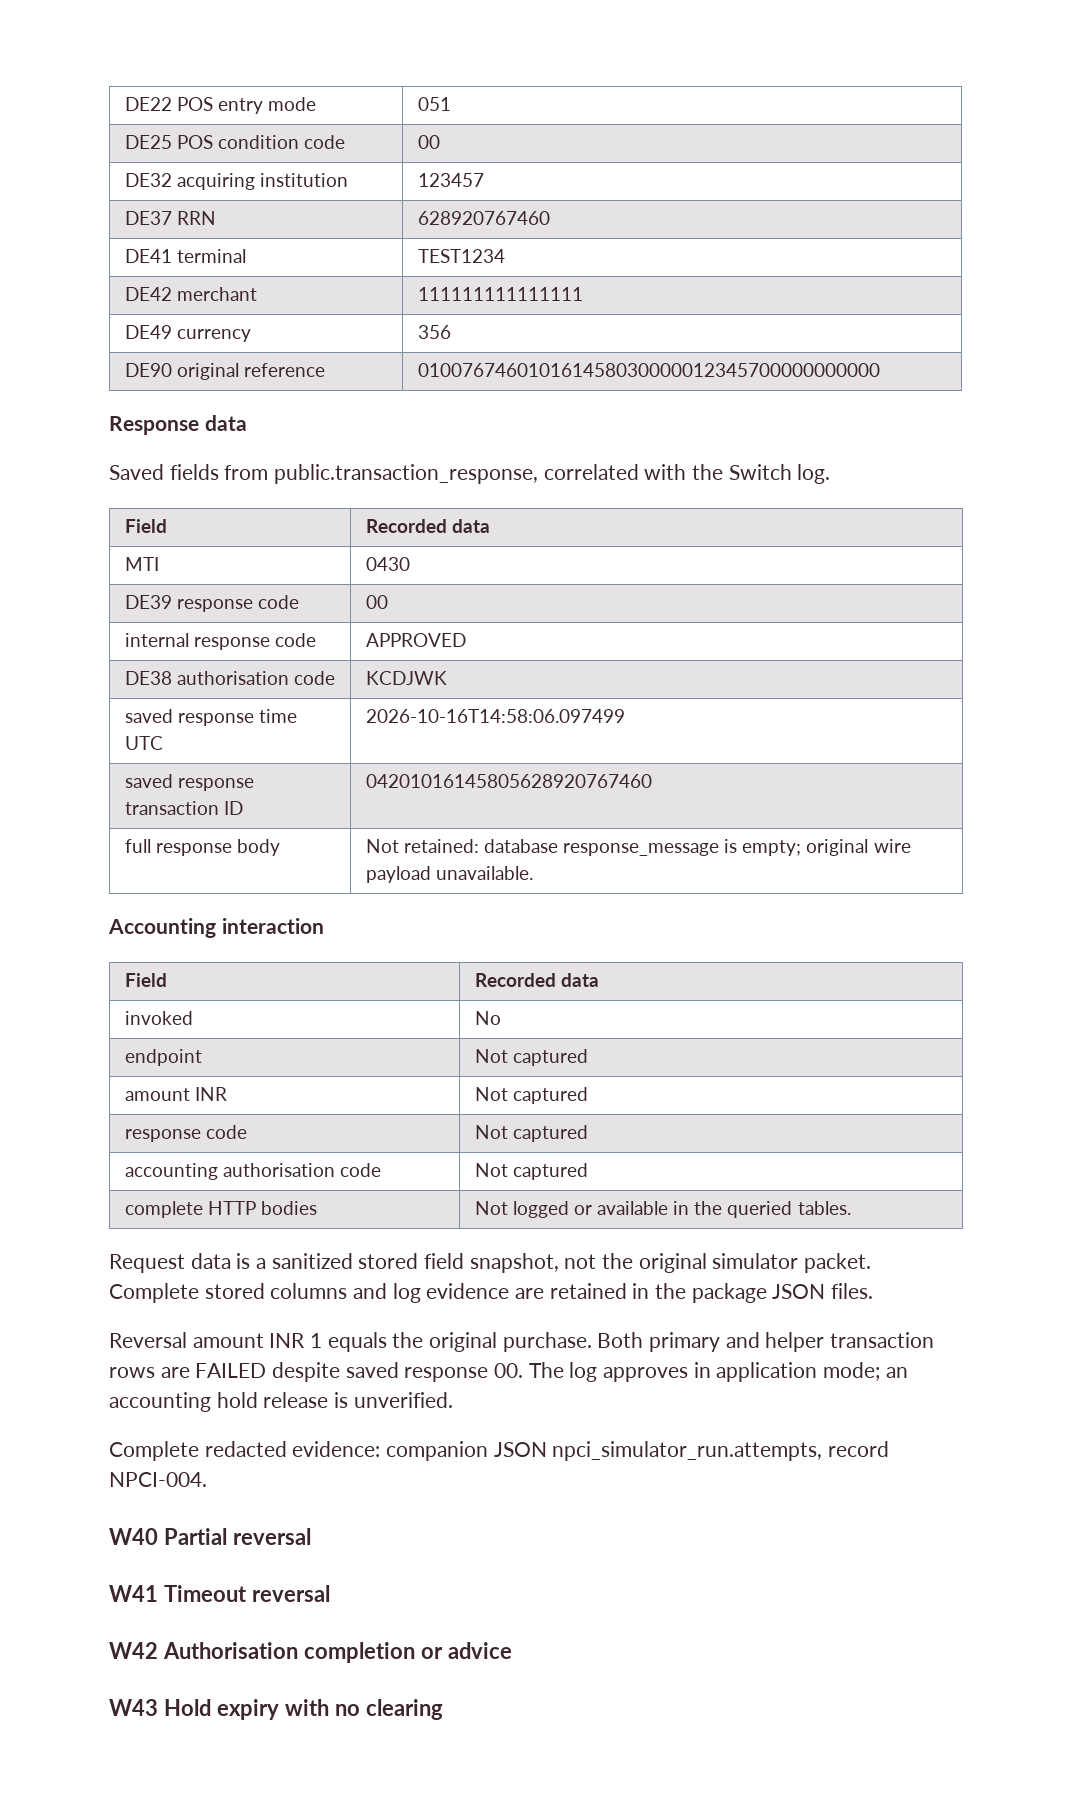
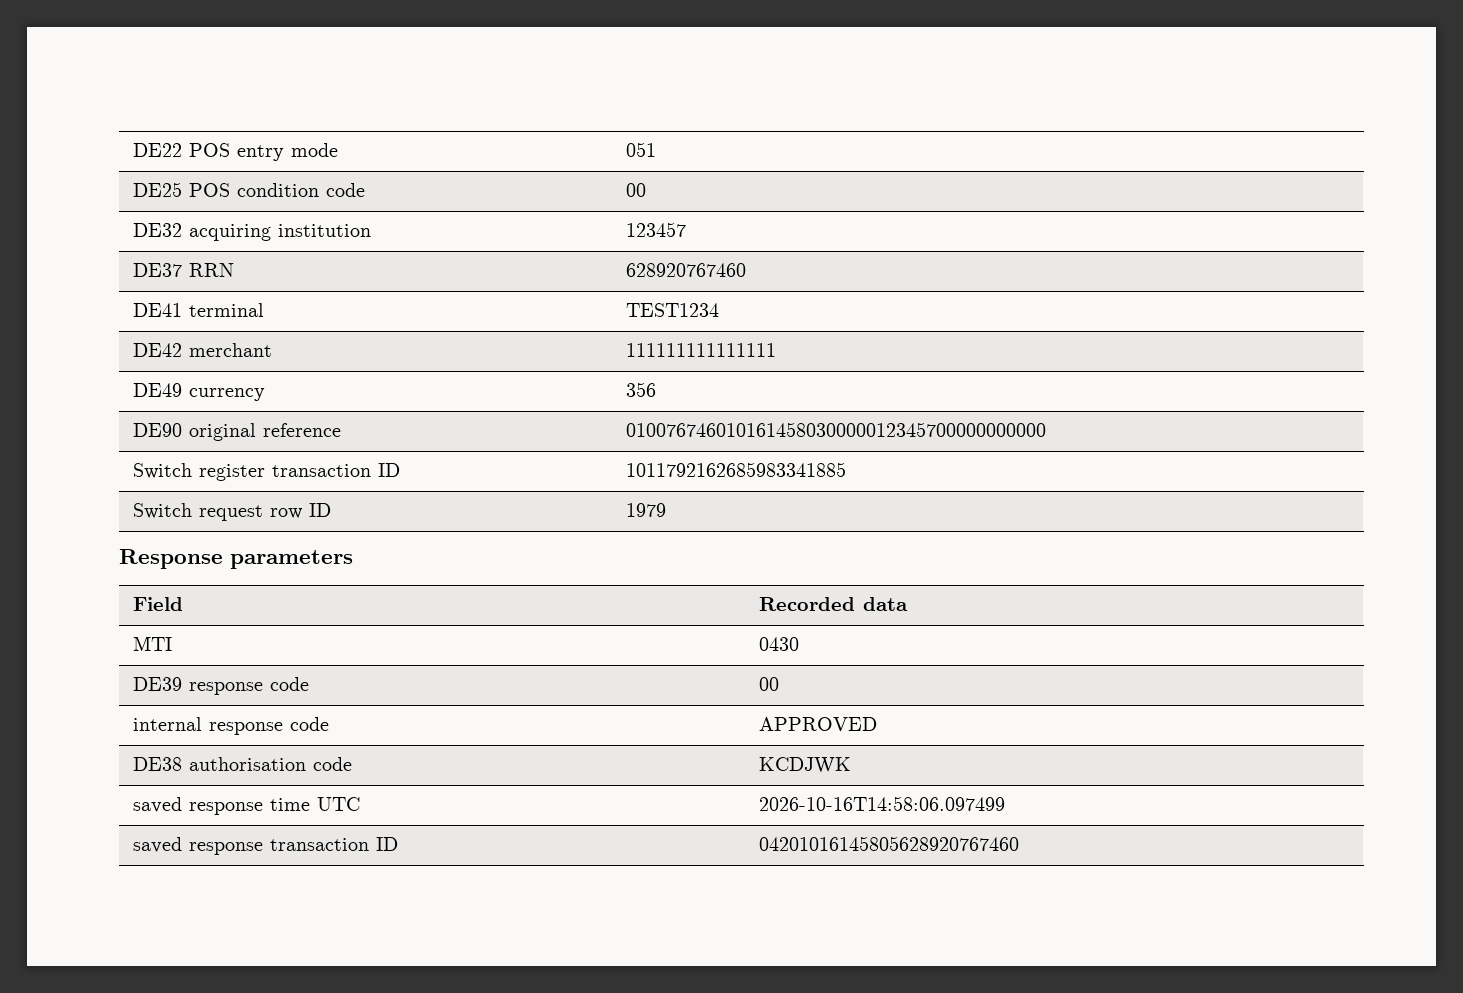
[109,415,247,435] [109,464,831,484] // Response data // Saved fields from public.transaction_response, correlated with the Switch log. -> [132,463,400,481] [625,462,846,477] [132,503,331,521] [625,503,666,517] [119,549,353,569] // Switch register transaction ID | 1011792162685983341885 // Switch request row ID | 1979 // Response parameters
[124,839,280,856] [365,839,911,856] [365,866,533,883] [108,918,324,938] [124,973,167,987] [474,973,599,987] [124,1011,193,1025] [474,1011,501,1025] [124,1049,202,1066] [474,1049,588,1066] [124,1087,227,1101] [474,1087,588,1104] [124,1125,247,1142] [474,1125,588,1142] [124,1163,381,1180] [474,1163,588,1180] [124,1201,317,1218] [474,1201,851,1218] [109,1253,872,1273] [109,1283,874,1303] [109,1332,935,1352] [109,1362,908,1382] [109,1392,453,1412] [109,1441,890,1461] [109,1472,207,1487] [109,1528,311,1545] [109,1585,330,1602] [109,1642,512,1663] [109,1699,443,1720] // full response body | Not retained: database response_message is empty; original wire payload unavailable. // Accounting interaction // Field | Recorded data // invoked | No // endpoint | Not captured // amount INR | Not captured // response code | Not captured // accounting authorisation code | Not captured // complete HTTP bodies | Not logged or available in the queried tables. // Request data is a sanitized stored field snapshot, not the original simulator packet. Complete stored columns and log evidence are retained in the package JSON files. // Reversal amount INR 1 equals the original purchase. Both primary and helper transaction rows are FAILED despite saved response 00. The log approves in application mode; an accounting hold release is unverified. // Complete redacted evidence: companion JSON npci_simulator_run.attempts, record NPCI-004. // W40 Partial reversal // W41 Timeout reversal // W42 Authorisation completion or advice // W43 Hold expiry with no clearing -> (1019, 843) none

